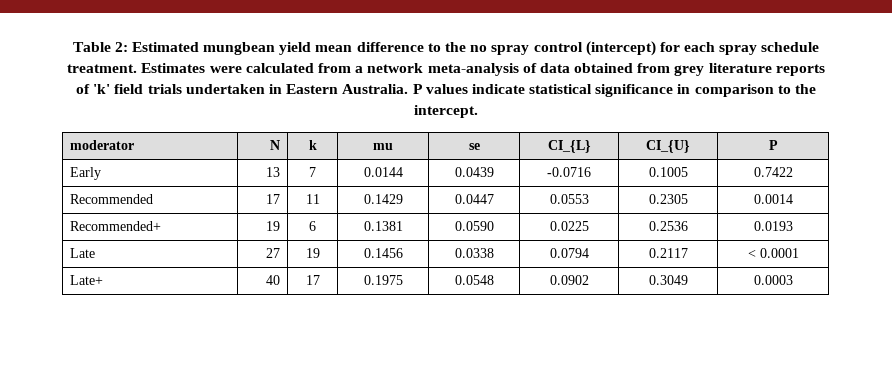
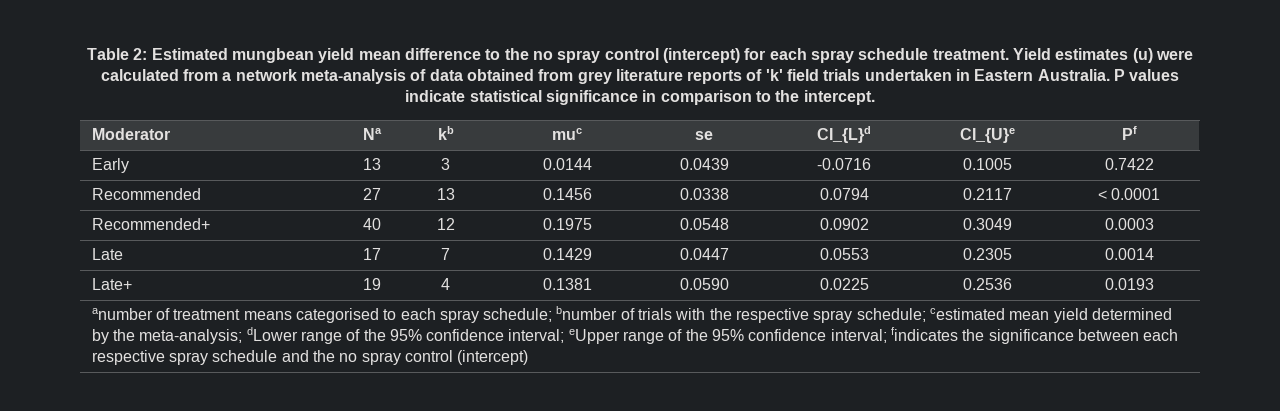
[141,63,206,73] Estimates -> [1012,48,1153,63] Yield estimates (u)
[69,140,134,150] [270,140,281,150] [308,140,317,150] [372,143,393,150] [468,143,480,150] [547,140,591,153] [646,140,690,153] [768,140,778,150] moderator | N | k | mu | se | CI_{L} | CI_{U} | P -> [91,128,170,140] [363,128,383,140] [437,126,454,140] [552,128,582,140] [695,131,713,140] [817,126,871,143] [959,128,1015,143] [1121,126,1137,140] Moderator | Na | kb | muc | se | CI_{L}d | CI_{U}e | Pf
[309,167,316,177] 7 -> [441,158,450,170] 3
[266,194,281,204] [305,194,320,204] [363,194,403,204] [454,194,494,204] [549,194,589,204] [648,194,688,204] [753,194,793,204] [69,221,161,231] [266,221,281,231] [309,221,316,231] [363,221,403,231] [454,221,494,231] [549,221,589,231] [648,221,688,231] [753,221,793,231] [69,248,95,258] | 17 | 11 | 0.1429 | 0.0447 | 0.0553 | 0.2305 | 0.0014 // Recommended+ | 19 | 6 | 0.1381 | 0.0590 | 0.0225 | 0.2536 | 0.0193 // Late -> (201, 194) none
[305,248,320,258] 19 -> [436,188,455,200] 13
[69,275,103,285] Late+ -> [91,218,210,230] Recommended+
[305,275,320,285] 17 -> [436,218,455,230] 12
(793, 280) none -> [91,248,123,260] [363,248,382,260] [441,248,450,260] [542,248,592,260] [679,248,729,260] [819,248,869,260] [962,248,1012,260] [1104,248,1154,260] [91,278,132,290] [363,278,382,290] [441,278,450,290] [542,278,592,290] [679,278,729,290] [819,278,869,290] [962,278,1012,290] [1104,278,1154,290] [91,306,1173,323] [91,327,1179,344] [91,350,529,365] // Late | 17 | 7 | 0.1429 | 0.0447 | 0.0553 | 0.2305 | 0.0014 // Late+ | 19 | 4 | 0.1381 | 0.0590 | 0.0225 | 0.2536 | 0.0193 // anumber of treatment means categorised to each spray schedule; bnumber of trials with the respective spray schedule; cestimated mean yield determined by the meta-analysis; dLower range of the 95% confidence interval; eUpper range of the 95% confidence interval; findicates the significance between each respective spray schedule and the no spray control (intercept)

